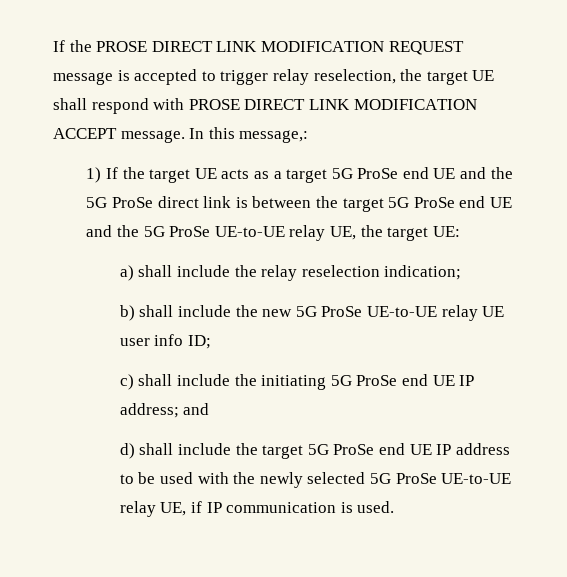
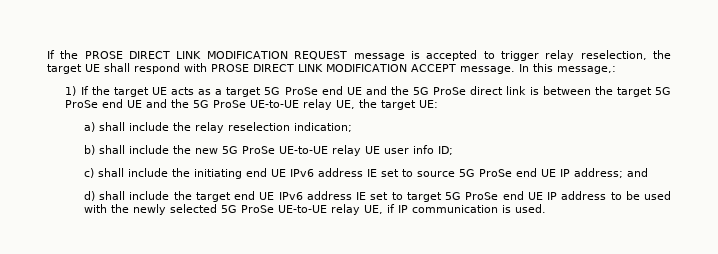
(327, 382) none -> [245,168,455,177] end UE IPv6 address IE set to source
(304, 452) none -> [234,191,442,202] end UE IPv6 address IE set to target

